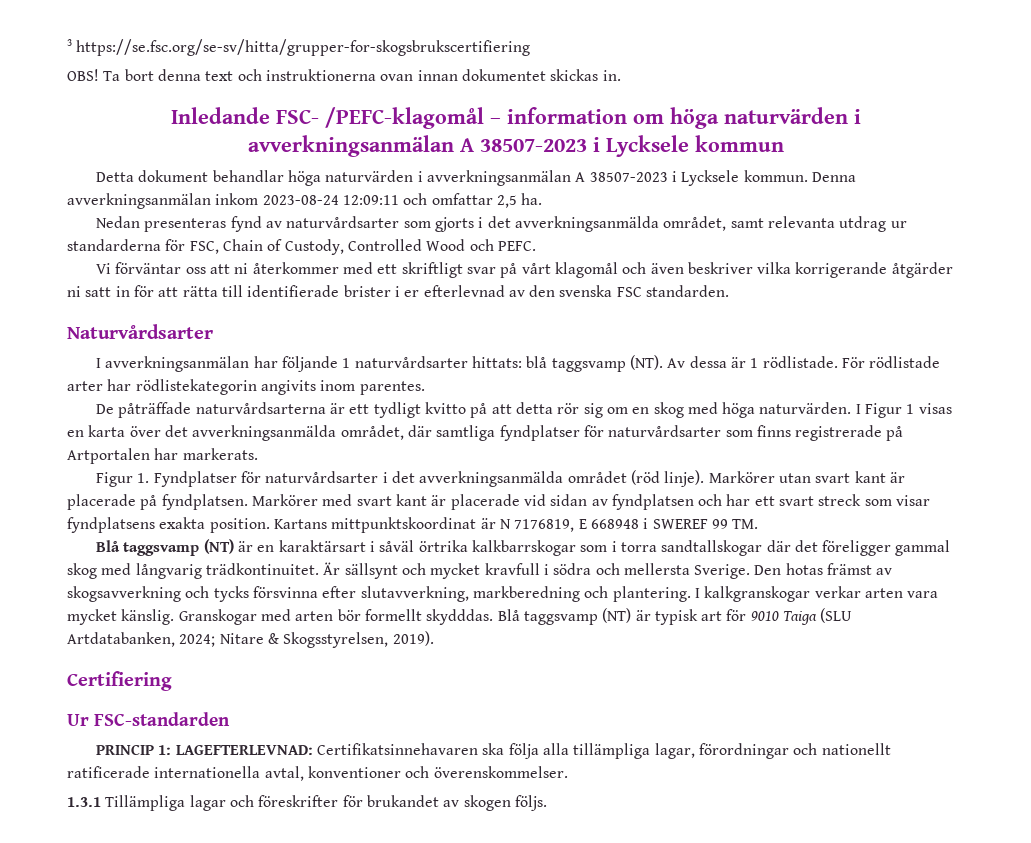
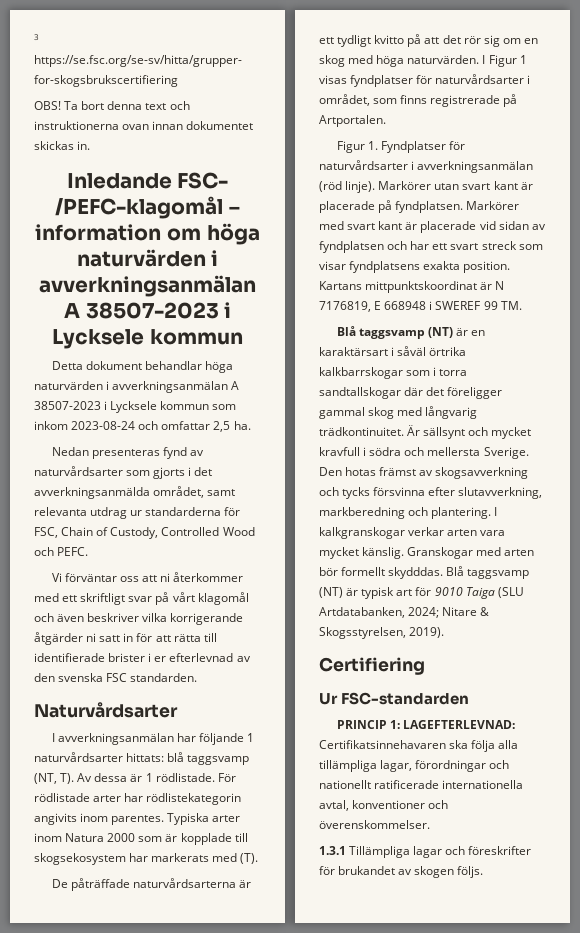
[743,170,856,182] [67,193,211,209] kommun. Denna avverkningsanmälan -> [160,401,237,410] kommun som
[342,195,399,205] 12:09:11 -> (136, 425) none
[629,355,663,370] (NT). -> [34,773,75,784] (NT, T).
(425, 388) none -> [167,813,241,825] [34,833,248,845] [34,853,259,865] Typiska arter inom Natura 2000 som är kopplade till skogsekosystem har markerats med (T).
[515,402,553,414] detta -> [442,35,461,44] det
[67,425,496,441] en karta över det avverkningsanmälda området, där samtliga -> (347, 79) none
(722, 431) none -> [527,75,531,84] [319,94,370,106] i området,
[67,448,258,464] Artportalen har markerats. -> [319,115,386,127] Artportalen.
[391,471,627,487] det avverkningsanmälda området -> [417,161,534,173] avverkningsanmälan

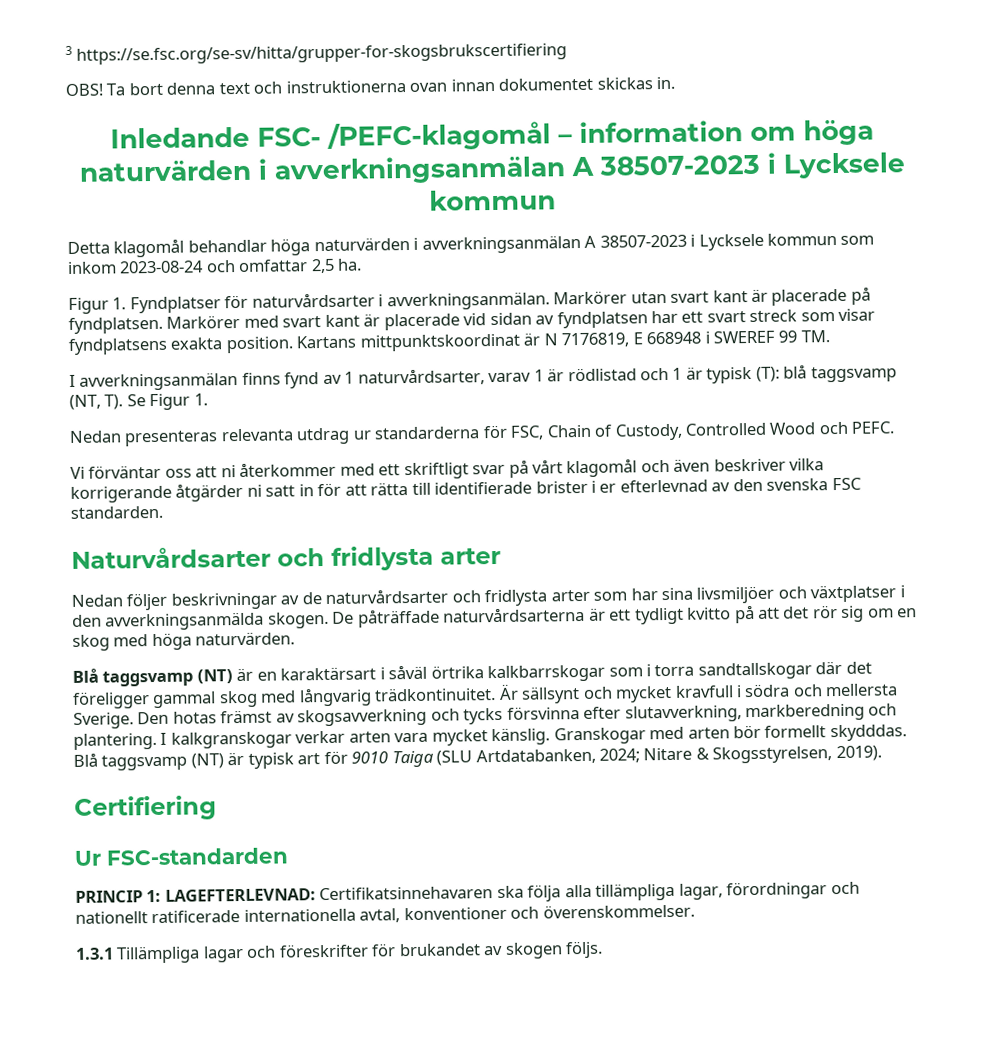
[85,361,142,370] dokument -> [113,238,185,258] klagomål
[51,447,205,459] [34,466,213,479] [34,486,236,499] Nedan presenteras fynd av naturvårdsarter som gjorts i det avverkningsanmälda området, samt -> [68,286,871,314] [68,308,876,334] [68,330,830,355] [69,364,897,391] [69,393,208,411] [69,430,219,447] Figur 1. Fyndplatser för naturvårdsarter i avverkningsanmälan. Markörer utan svart kant är placerade på fyndplatsen. Markörer med svart kant är placerade vid sidan av fyndplatsen har ett svart streck som visar fyndplatsens exakta position. Kartans mittpunktskoordinat är N 7176819, E 668948 i SWEREF 99 TM. // I avverkningsanmälan finns fynd av 1 naturvårdsarter, varav 1 är rödlistad och 1 är typisk (T): blå taggsvamp (NT, T). Se Figur 1. // Nedan presenteras
[51,733,255,745] [34,752,250,765] [34,773,236,784] [34,793,242,805] [34,813,241,825] [34,833,248,845] [34,853,259,865] // I avverkningsanmälan har följande 1 naturvårdsarter hittats: blå taggsvamp (NT, T). Av dessa är 1 rödlistade. För rödlistade arter har rödlistekategorin angivits inom parentes. Typiska arter inom Natura 2000 som är kopplade till skogsekosystem har markerats med (T). // -> [277,545,501,571] [71,584,905,611] [72,611,329,631] och fridlysta arter // Nedan följer beskrivningar av de naturvårdsarter och fridlysta arter som har sina livsmiljöer och växtplatser i den avverkningsanmälda skogen.
[482,55,527,67] [319,74,531,87] [319,94,518,107] [319,115,386,127] [336,141,466,153] [319,160,534,173] [319,181,533,193] [319,200,520,213] [319,221,546,233] [319,241,543,253] [319,261,511,273] [319,281,505,293] [319,301,522,312] I Figur 1 visas fyndplatser för naturvårdsarter i området, som finns registrerade på Artportalen. // Figur 1. Fyndplatser för naturvårdsarter i avverkningsanmälan (röd linje). Markörer utan svart kant är placerade på fyndplatsen. Markörer med svart kant är placerade vid sidan av fyndplatsen och har ett svart streck som visar fyndplatsens exakta position. Kartans mittpunktskoordinat är N 7176819, E 668948 i SWEREF 99 TM. -> (296, 638) none

